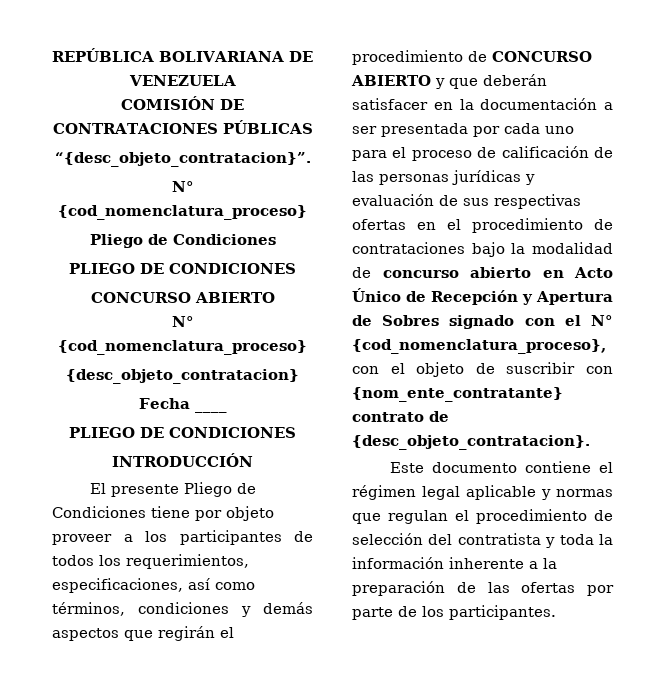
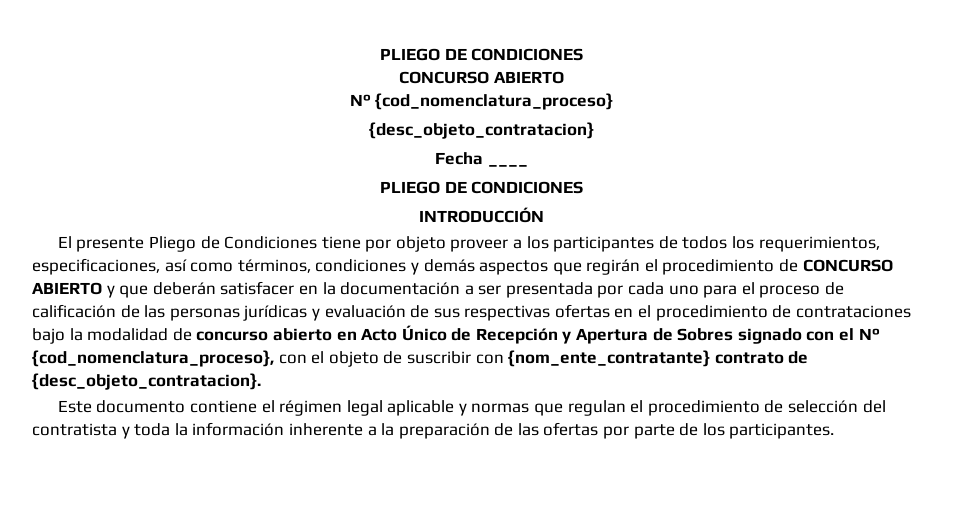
[52,48,313,62] [128,75,236,86] [121,96,244,110] [52,120,313,134] [54,152,311,167] [171,181,194,192] [58,205,307,220] [89,234,276,248] REPÚBLICA BOLIVARIANA DE VENEZUELA // COMISIÓN DE CONTRATACIONES PÚBLICAS // “{desc_objeto_contratacion}”. // N° {cod_nomenclatura_proceso} // Pliego de Condiciones // -> (379, 54) none

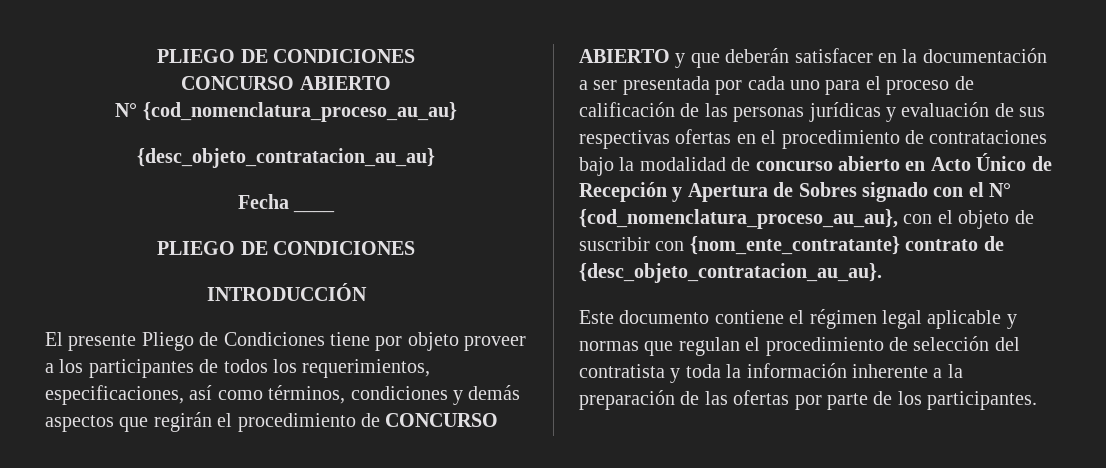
[375,93,614,110] [369,122,594,139] {cod_nomenclatura_proceso} // {desc_objeto_contratacion} -> [142,102,457,122] [137,148,435,168] {cod_nomenclatura_proceso_au_au} // {desc_objeto_contratacion_au_au}
[32,350,274,367] {cod_nomenclatura_proceso}, -> [579,209,898,229] {cod_nomenclatura_proceso_au_au},
[32,373,261,390] {desc_objeto_contratacion}. -> [579,263,882,283] {desc_objeto_contratacion_au_au}.

